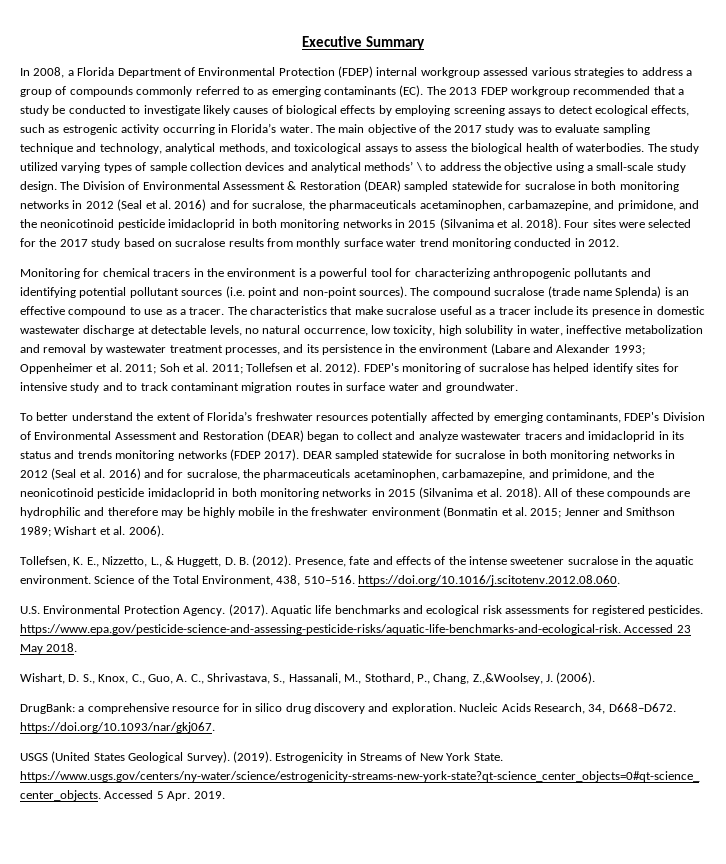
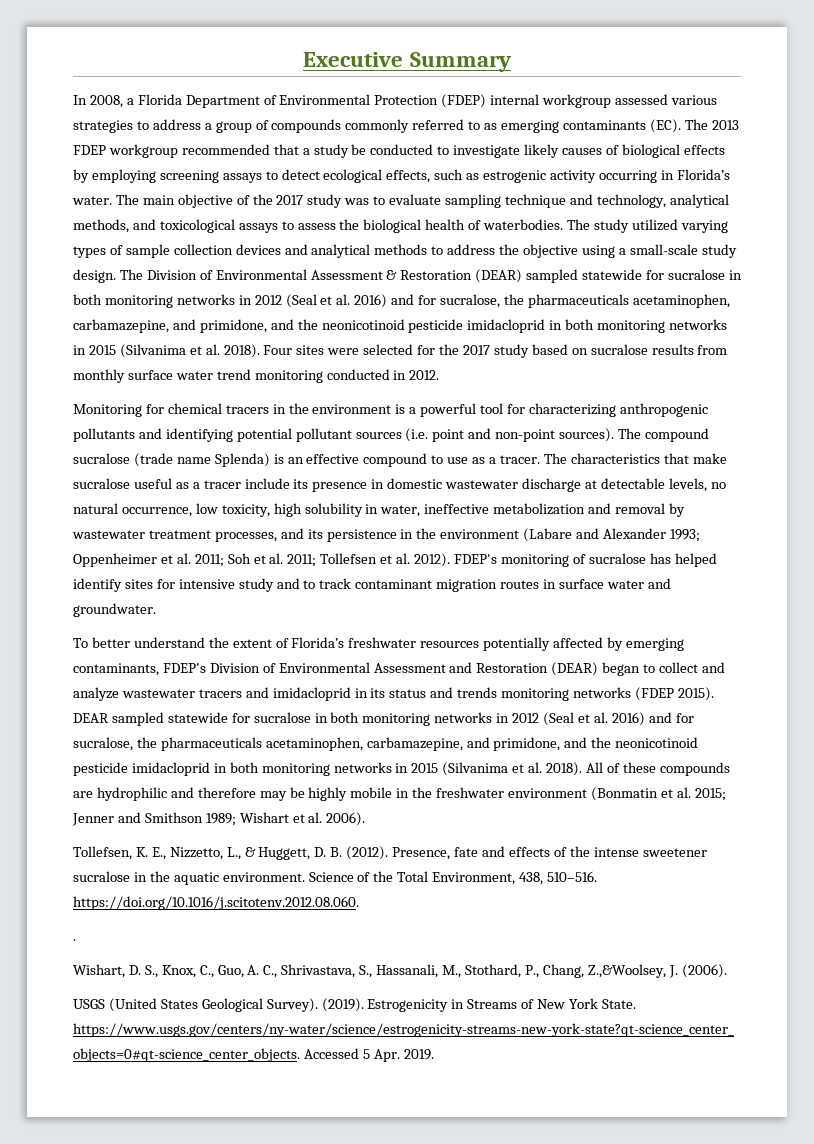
[364,161,423,171] methods’ \ -> [374,244,428,255] methods
[264,449,300,461] 2017). -> [677,687,714,701] 2015).
[20,604,704,616] [20,624,691,635] [20,643,78,654] U.S. Environmental Protection Agency. (2017). Aquatic life benchmarks and ecological risk assessments for registered pesticides. https://www.epa.gov/pesticide-science-and-assessing-pesticide-risks/aquatic-life-benchmarks-and-ecological-risk. Accessed 23 May 2018. -> [73,939,76,941] .
[20,703,676,714] [20,722,215,733] // DrugBank: a comprehensive resource for in silico drug discovery and exploration. Nucleic Acids Research, 34, D668–D672. https://doi.org/10.1093/nar/gkj067. -> (727, 971) none

